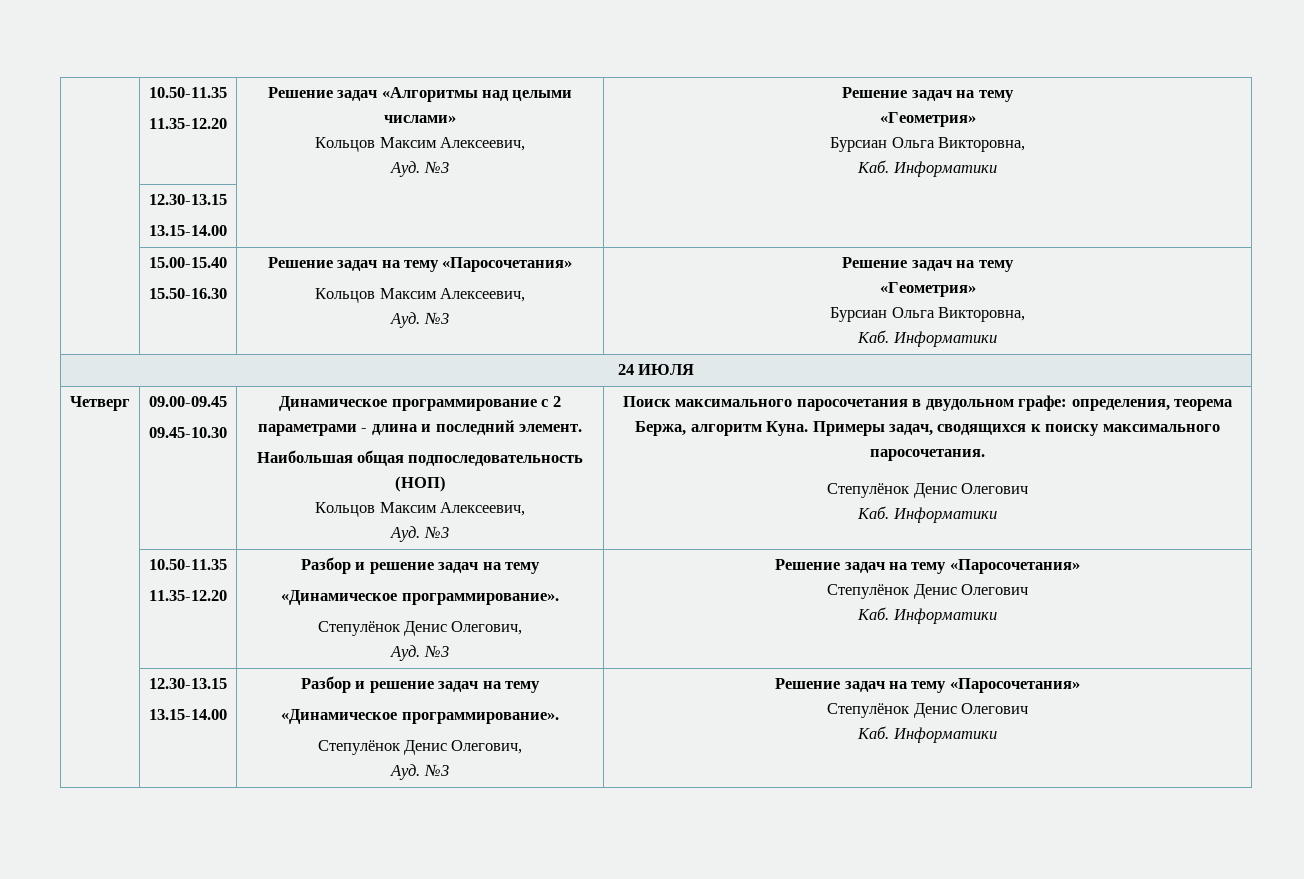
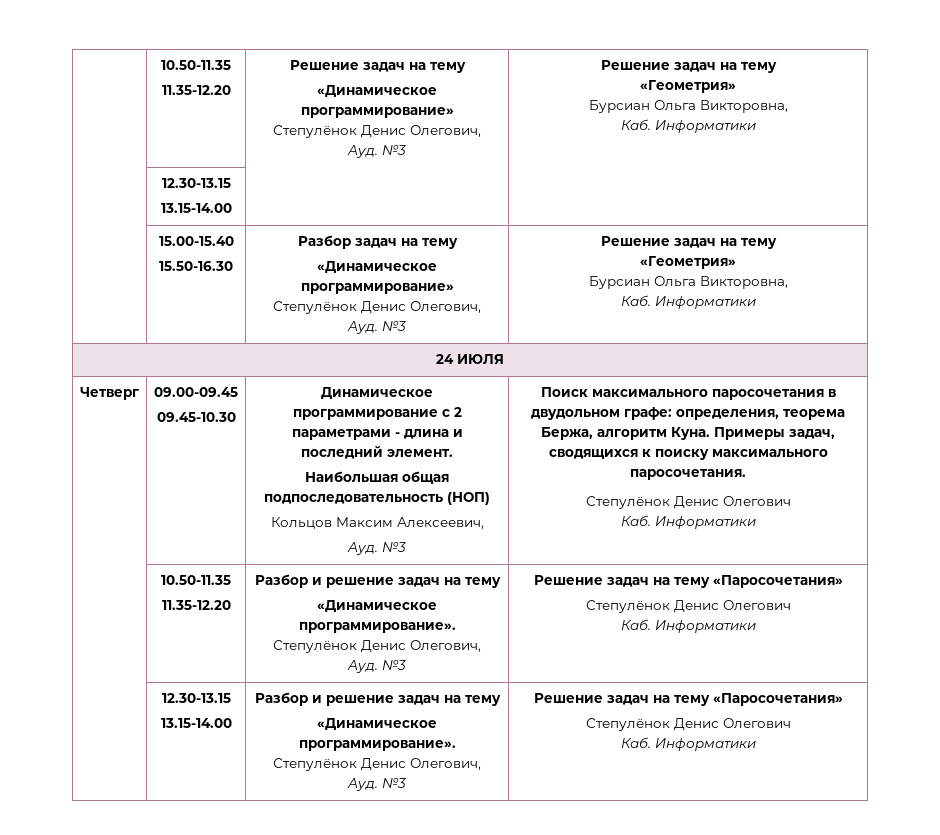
[381,87,573,102] [384,115,456,123] [315,137,525,152] «Алгоритмы над целыми числами» // Кольцов Максим Алексеевич, -> [408,62,466,73] [317,85,437,97] [300,107,454,118] [273,125,481,138] на тему // «Динамическое программирование» // Степулёнок Денис Олегович,
[267,257,573,272] [315,288,525,303] Решение задач на тему «Паросочетания» // Кольцов Максим Алексеевич, -> [297,235,458,249] [317,261,437,273] [300,283,454,294] [273,301,481,314] Разбор задач на тему // «Динамическое программирование» // Степулёнок Денис Олегович,

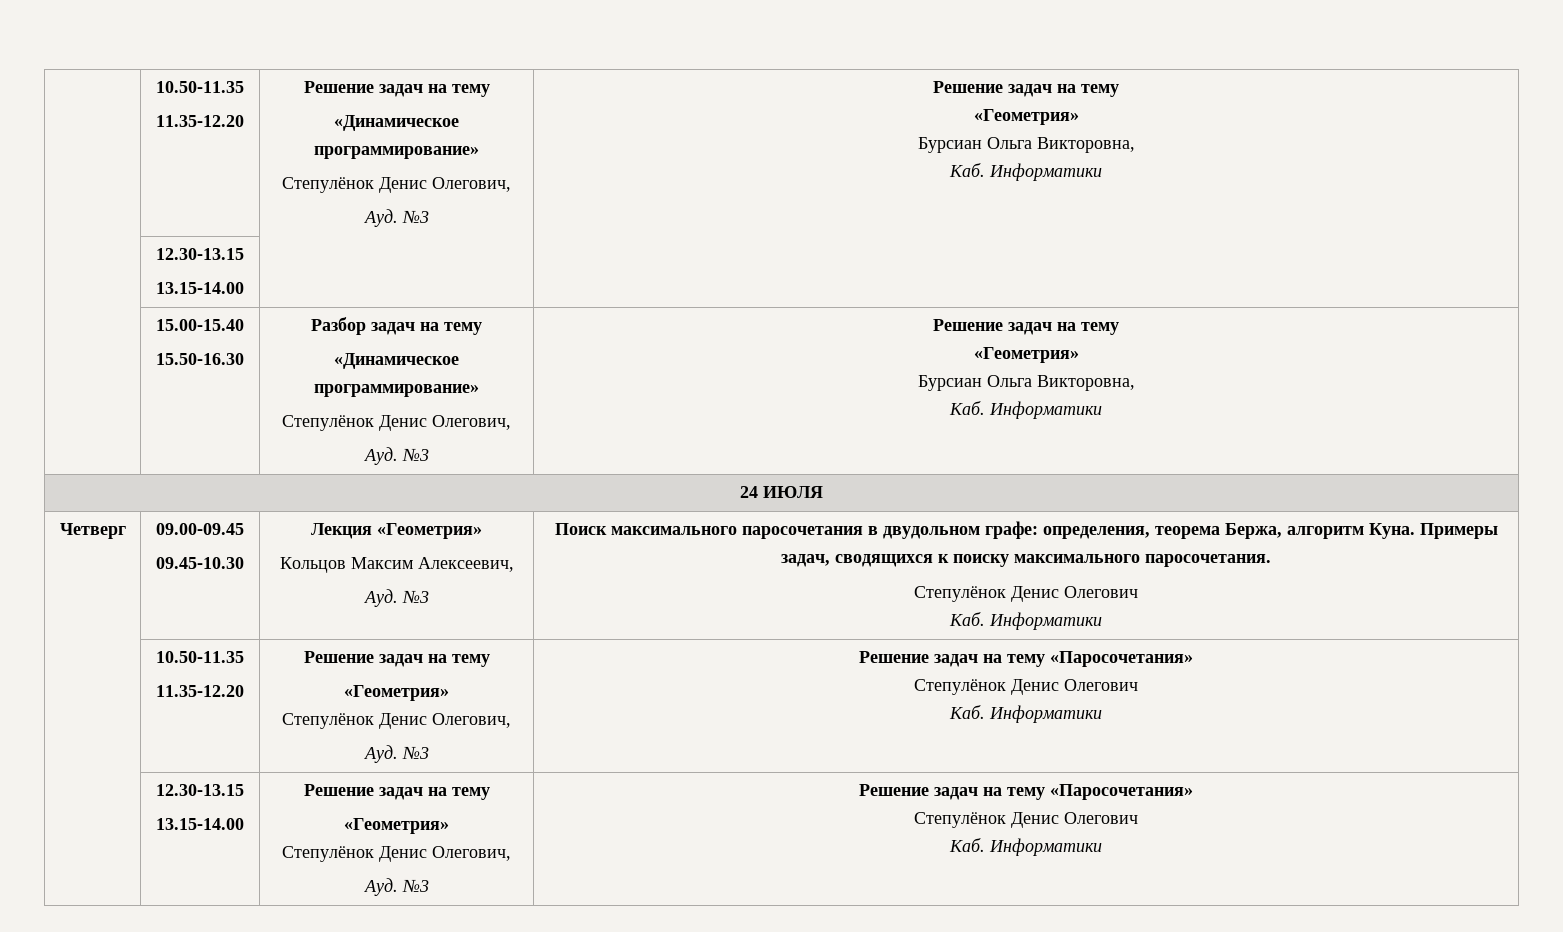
[321,387,433,399] [292,407,462,420] [291,429,463,440] [301,446,453,459] [305,471,449,484] [264,492,490,505] Динамическое программирование с 2 параметрами - длина и последний элемент. // Наибольшая общая подпоследовательность (НОП) -> [311,523,482,539] Лекция «Геометрия»
[254,574,501,588] [317,600,437,612] [298,622,456,633] Разбор и решение задач на тему // «Динамическое программирование». -> [303,651,490,667] [344,685,449,701] Решение задач на тему // «Геометрия»
[254,692,501,706] [317,718,437,730] [298,740,456,751] Разбор и решение задач на тему // «Динамическое программирование». -> [303,784,490,800] [344,818,449,834] Решение задач на тему // «Геометрия»

